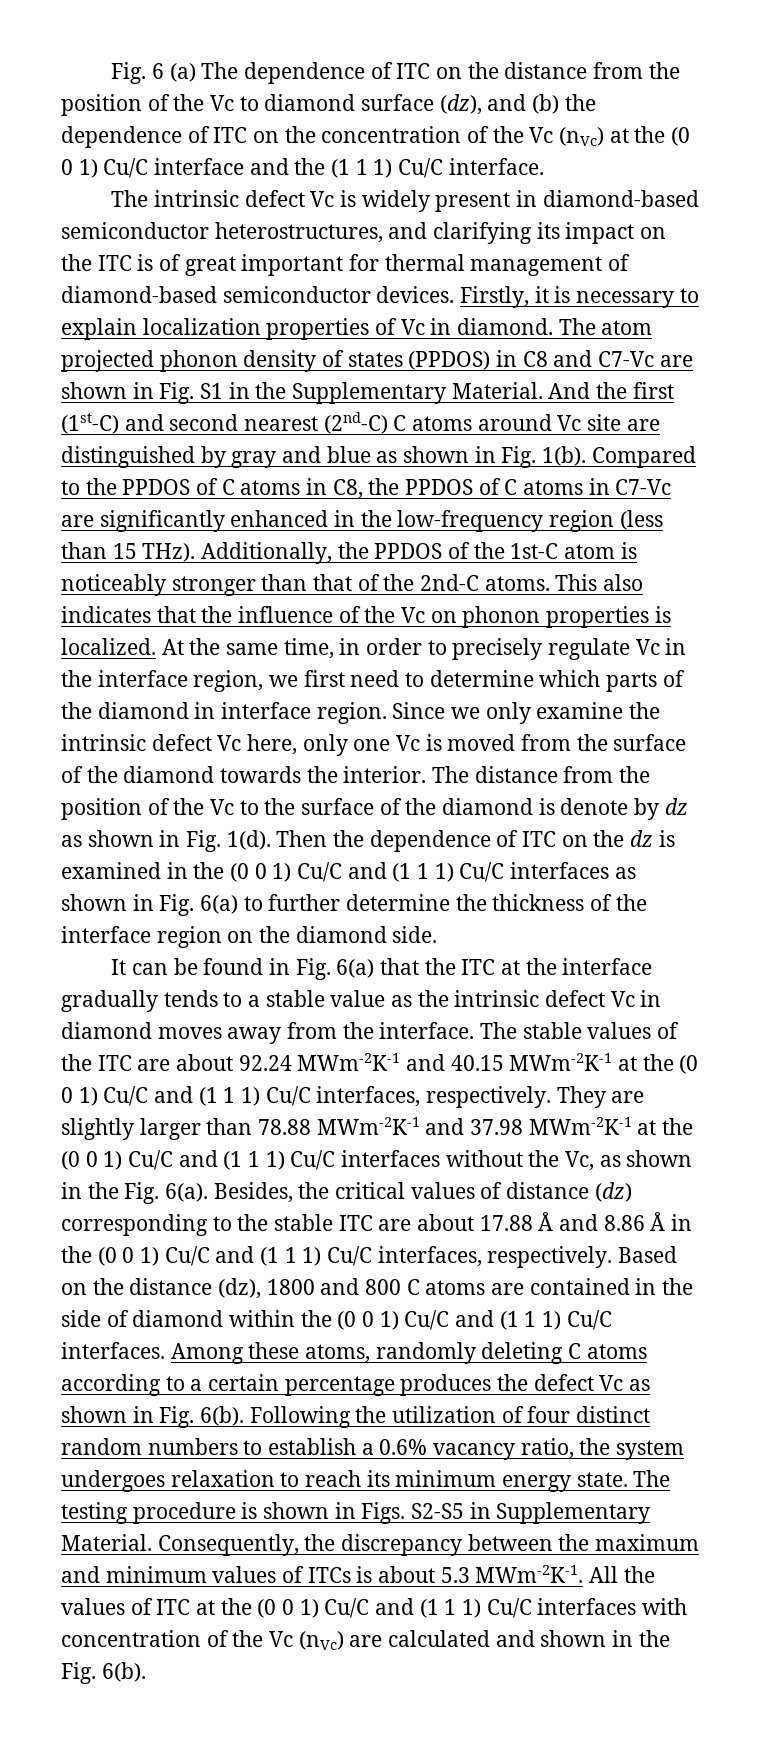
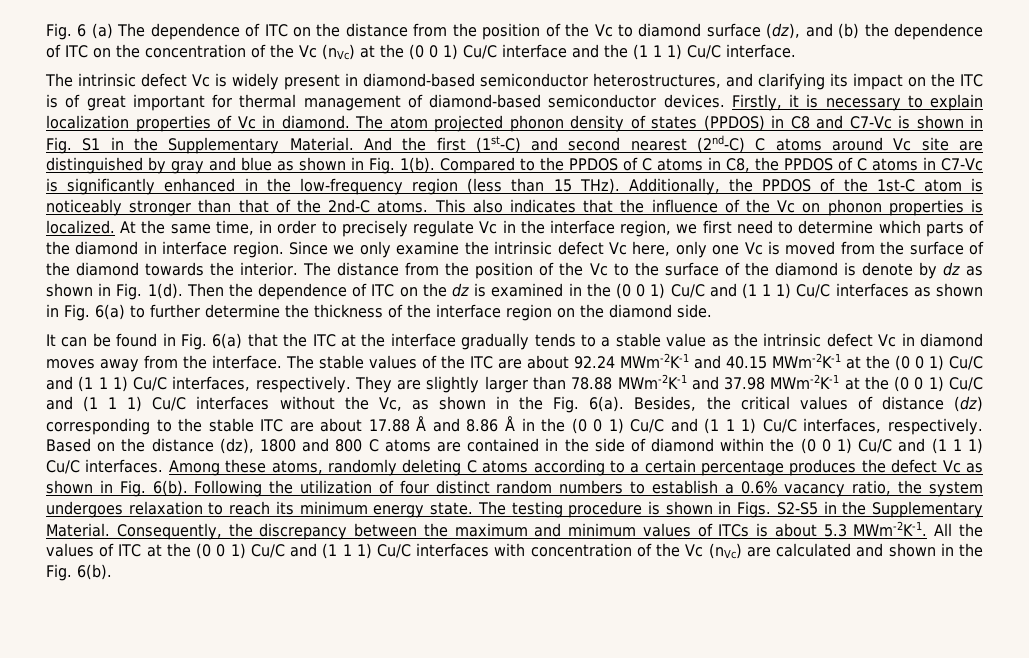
[659,355,693,367] are -> [897,115,910,129] is
[61,515,94,527] are -> [46,178,58,192] is
(491, 1510) none -> [842,501,867,515] the

